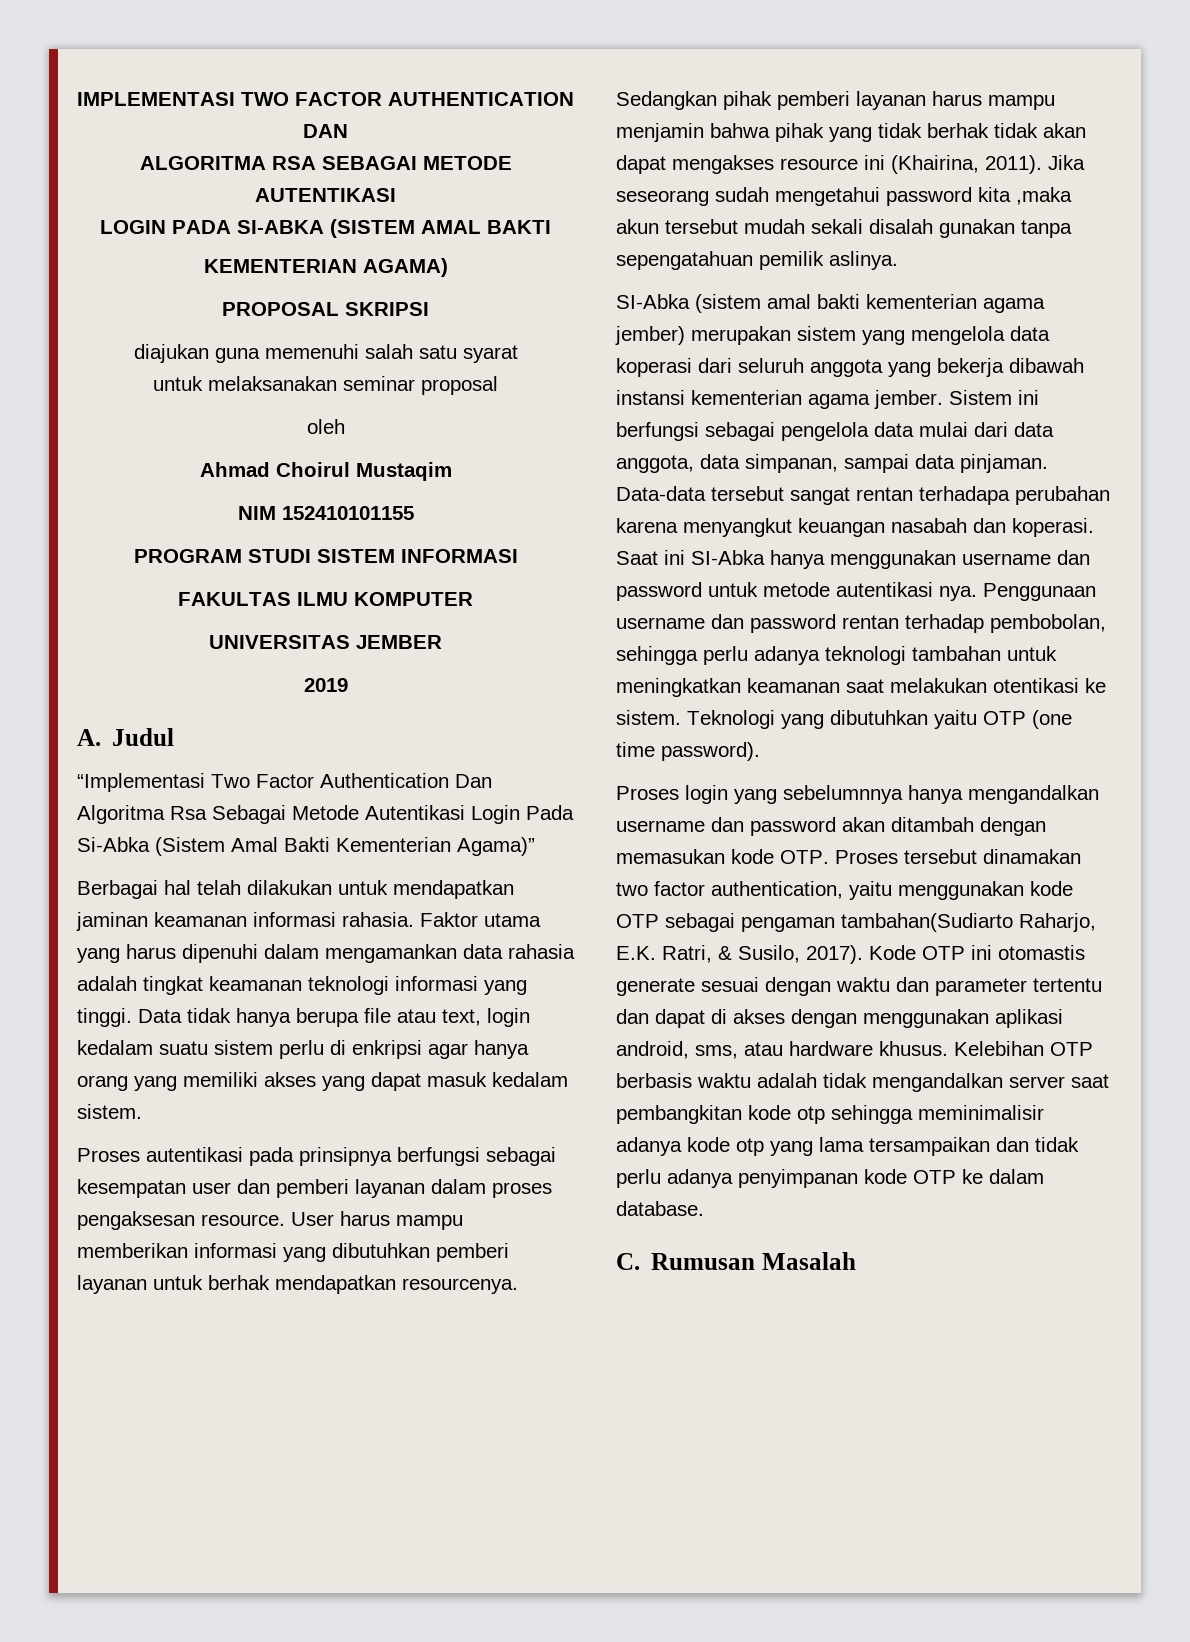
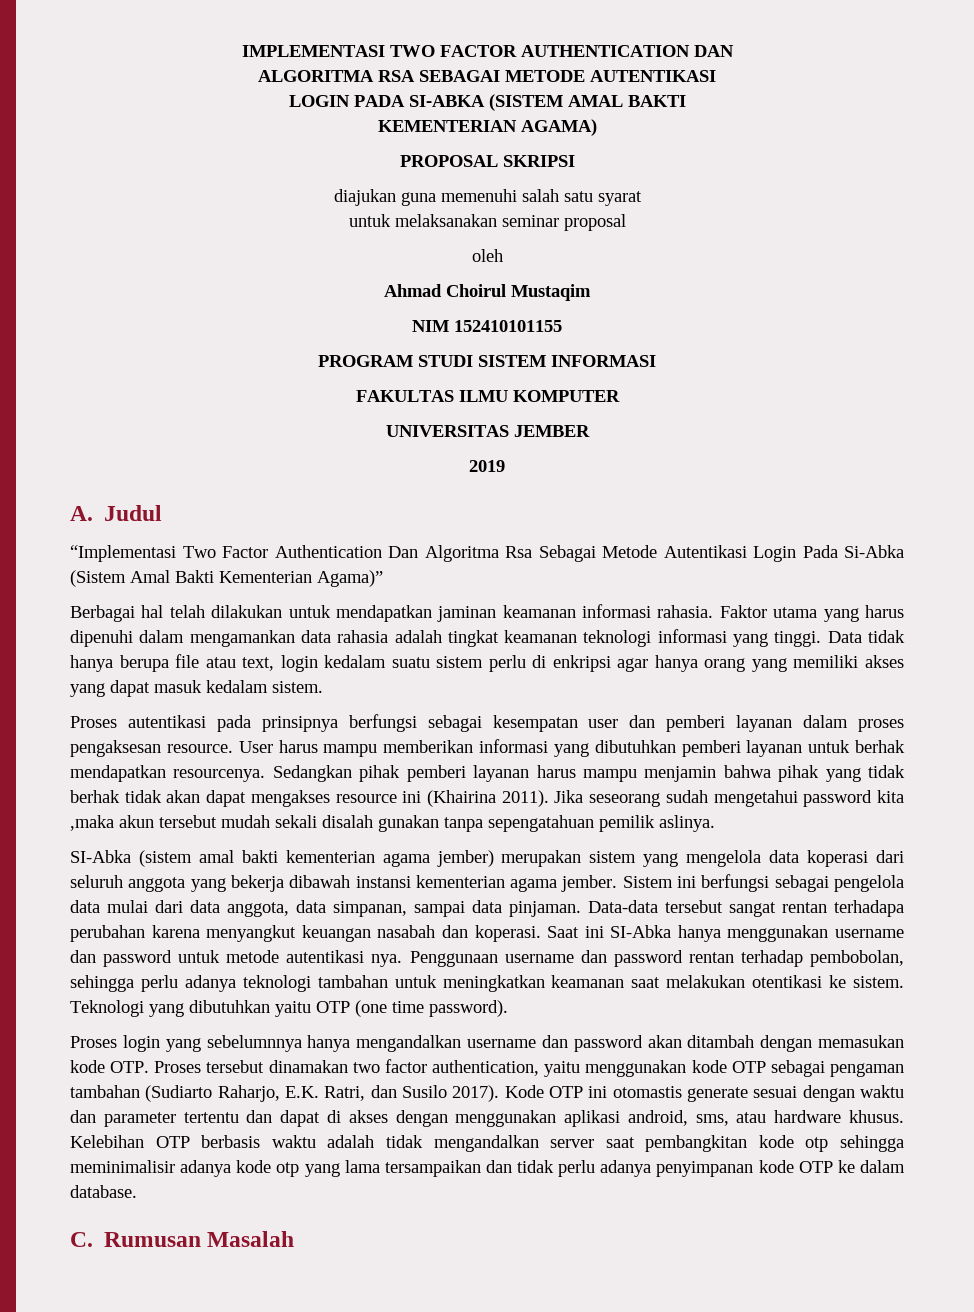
[891,155,979,174] (Khairina, -> [427,790,497,807] (Khairina
[841,913,1013,932] tambahan(Sudiarto -> [70,1085,213,1102] tambahan (Sudiarto
[718,945,800,963] & Susilo, -> [370,1085,447,1098] dan Susilo

